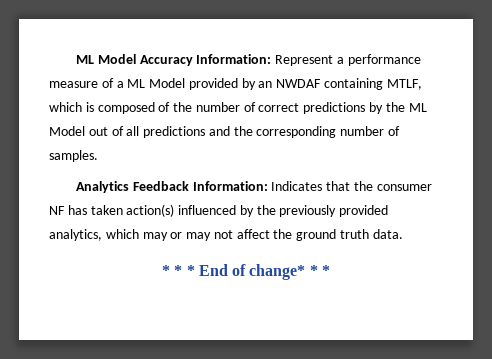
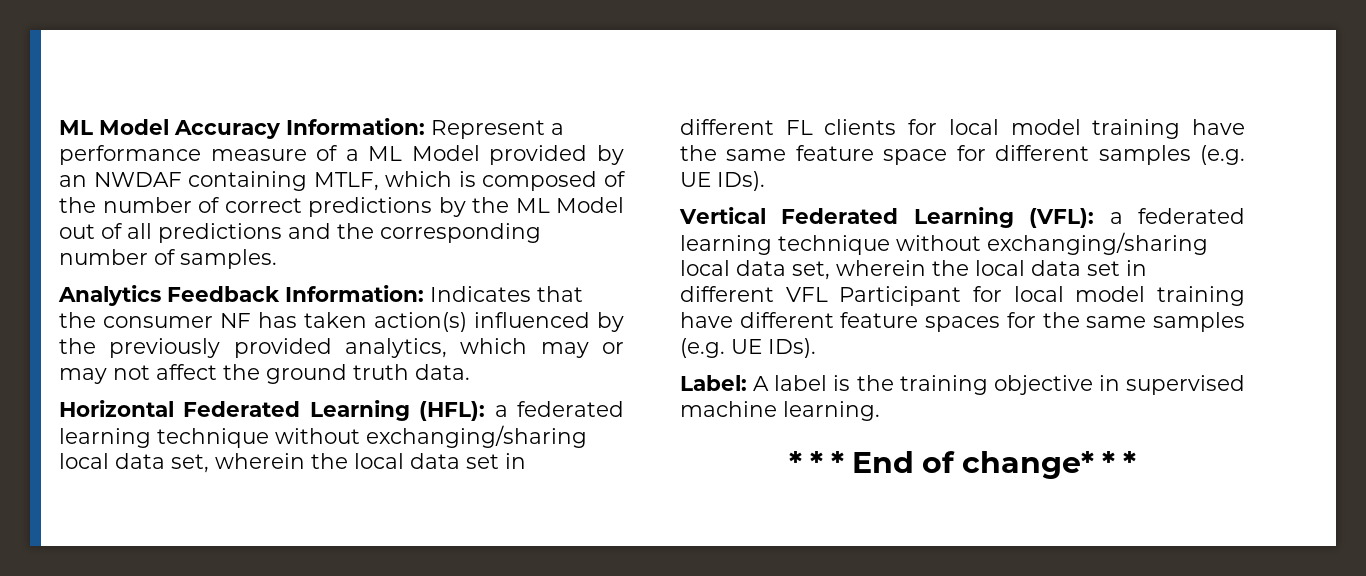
(403, 234) none -> [59,400,624,421] [59,425,587,448] [59,453,526,473] [680,119,1245,139] [680,145,1245,165] [680,171,765,191] [679,207,1245,228] [680,232,1208,255] [680,260,1147,280] [680,286,1245,306] [680,312,1245,332] [680,338,816,358] [680,375,1245,395] [680,401,880,421] // Horizontal Federated Learning (HFL): a federated learning technique without exchanging/sharing local data set, wherein the local data set in different FL clients for local model training have the same feature space for different samples (e.g. UE IDs). // Vertical Federated Learning (VFL): a federated learning technique without exchanging/sharing local data set, wherein the local data set in different VFL Participant for local model training have different feature spaces for the same samples (e.g. UE IDs). // Label: A label is the training objective in supervised machine learning.

